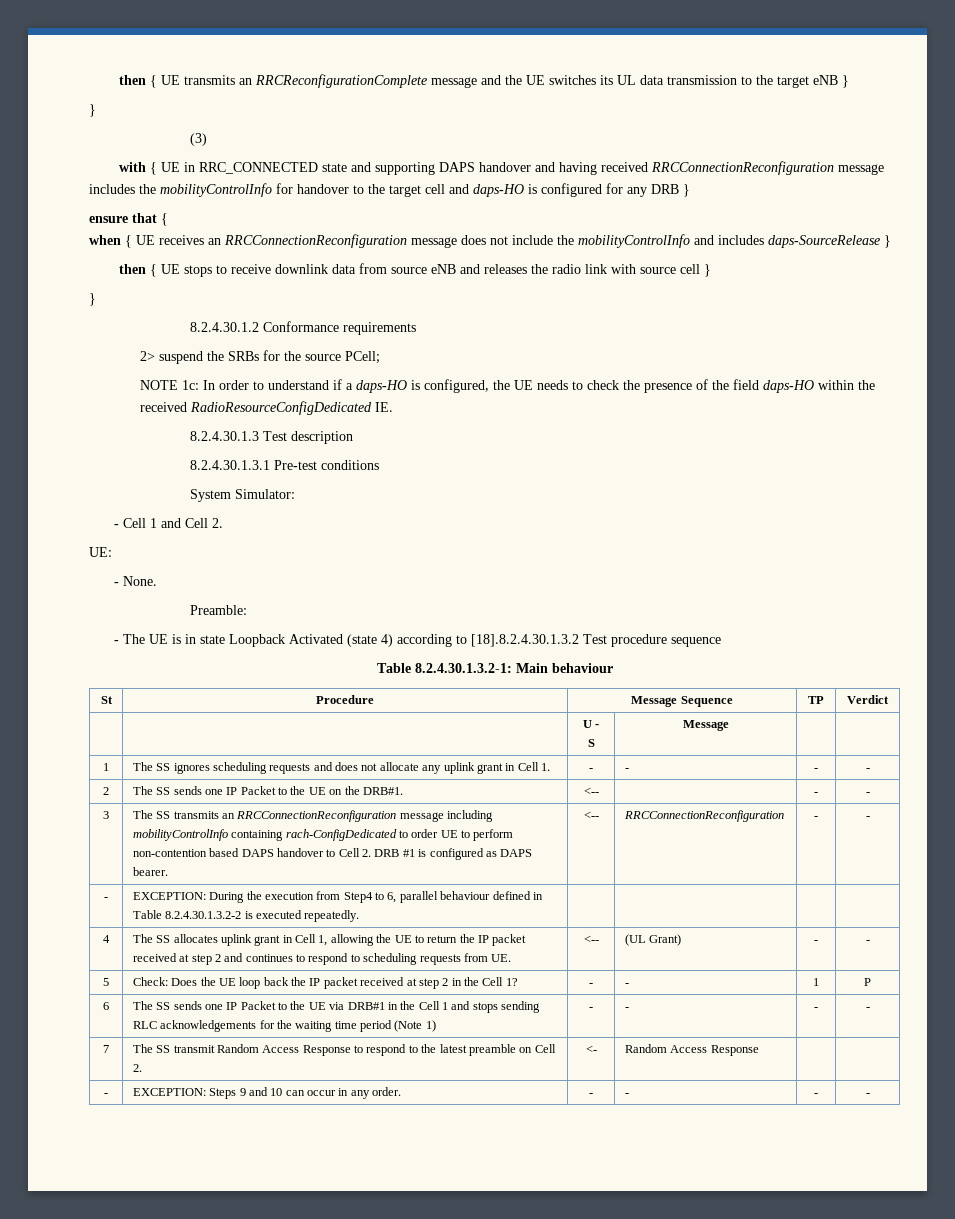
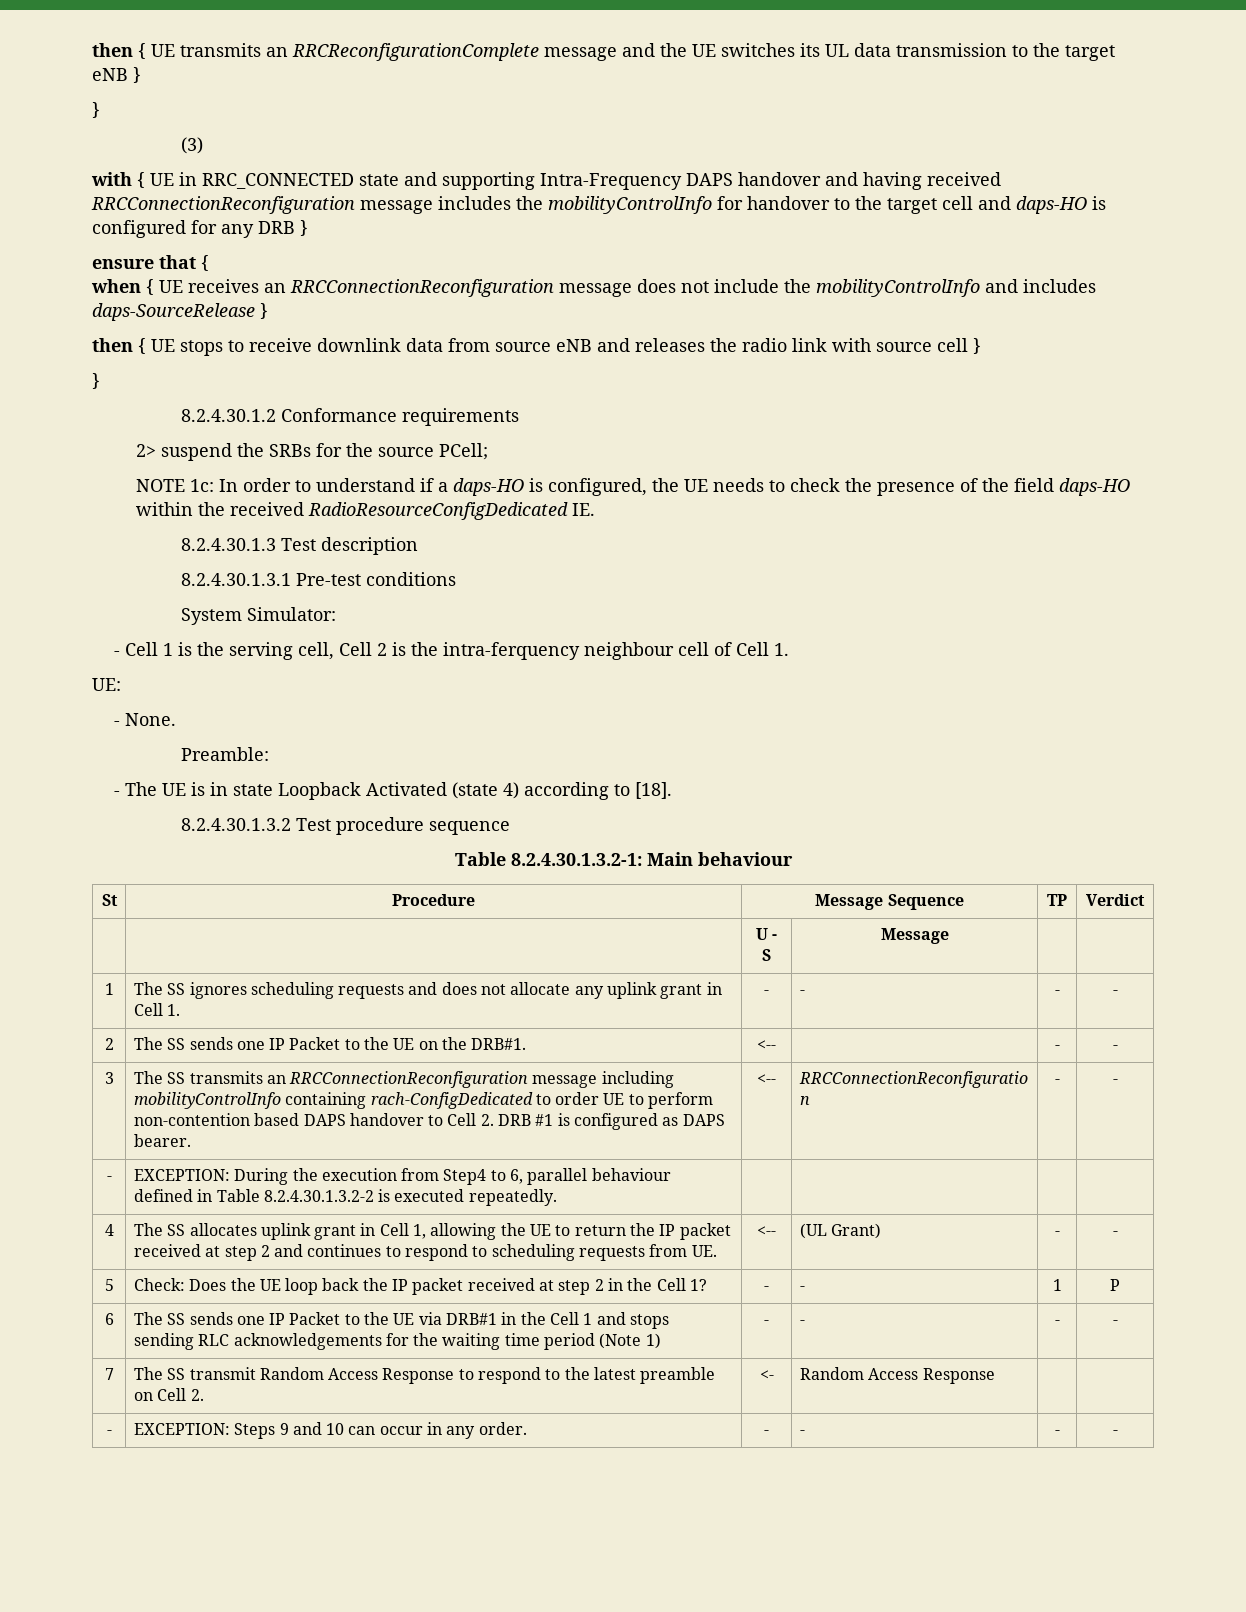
(436, 168) none -> [540,173,682,190] Intra-Frequency
[161,518,224,528] and Cell 2. -> [178,642,790,660] is the serving cell, Cell 2 is the intra-ferquency neighbour cell of Cell 1.
[471,634,580,647] [18].8.2.4.30.1.3.2 -> [635,782,673,799] [180,818,291,831] [18]. // 8.2.4.30.1.3.2

